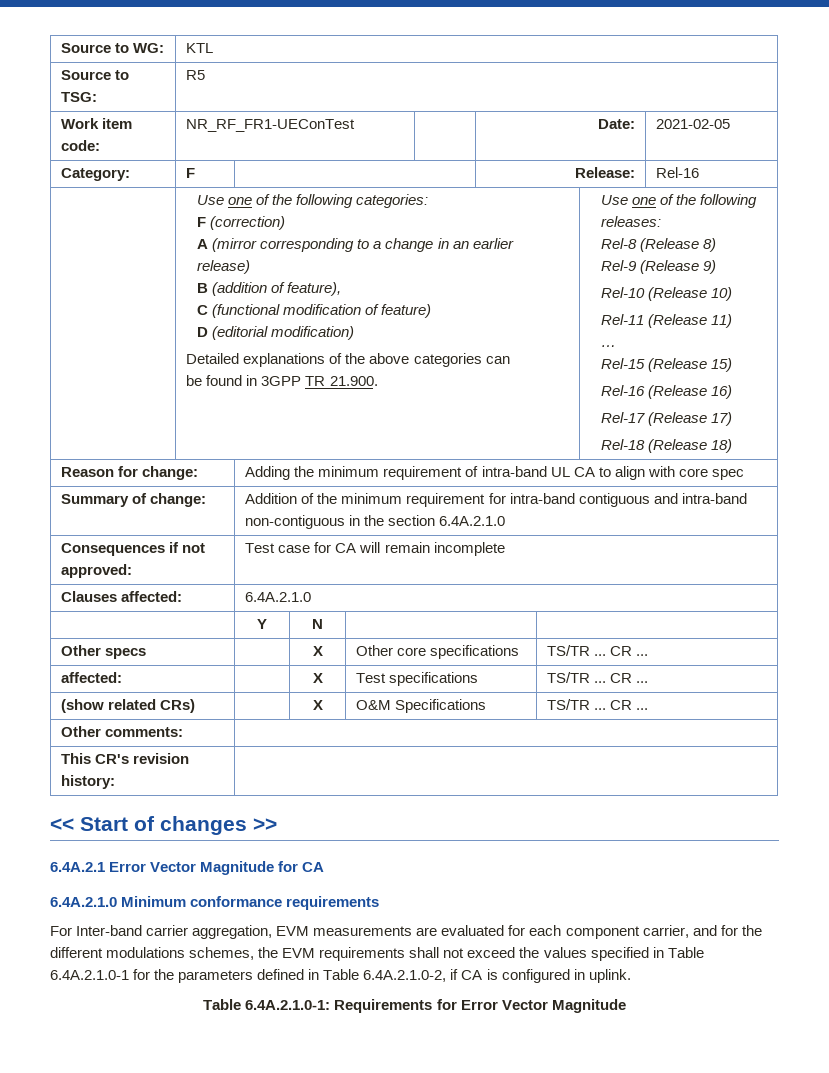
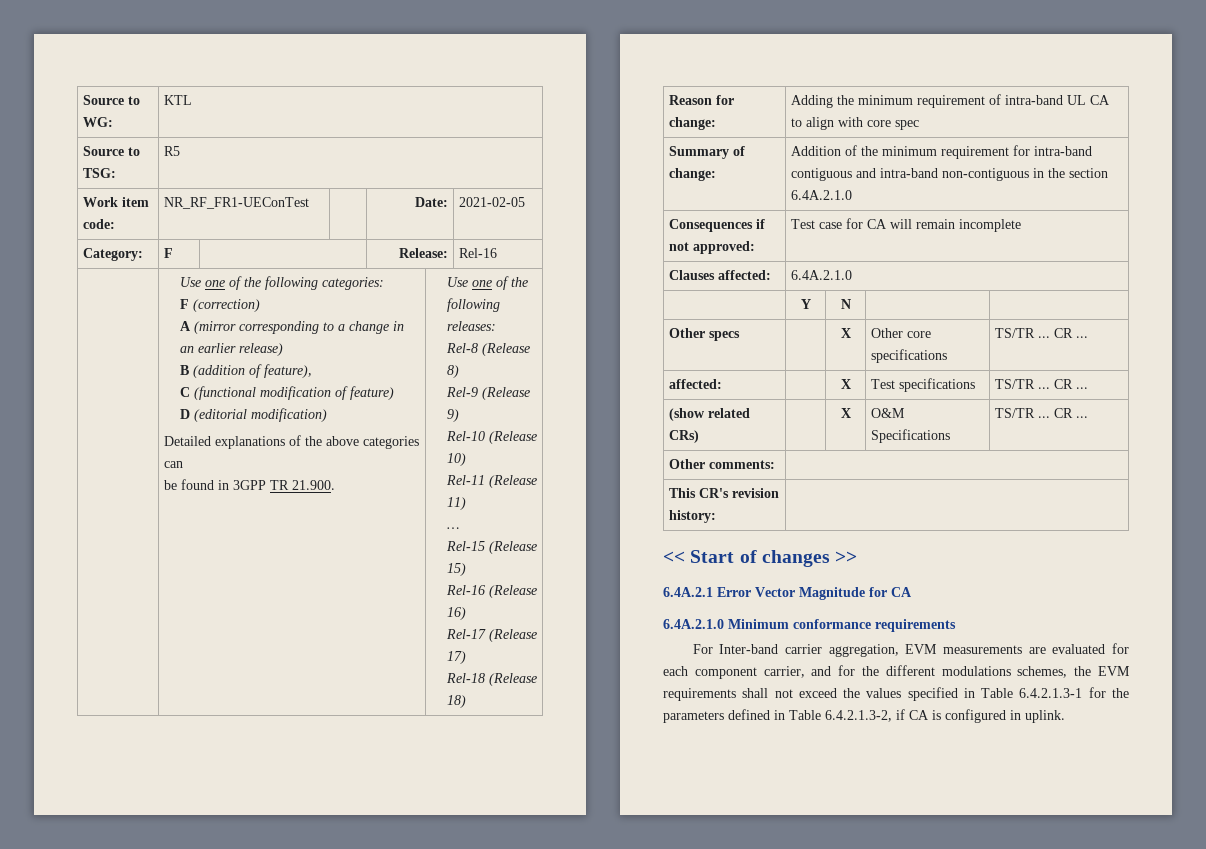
[50,970,129,980] 6.4A.2.1.0-1 -> [1019,688,1083,698] 6.4.2.1.3-1
[363,970,447,982] 6.4A.2.1.0-2, -> [825,710,892,722] 6.4.2.1.3-2,
[203,999,626,1013] // Table 6.4A.2.1.0-1: Requirements for Error Vector Magnitude -> (1065, 716) none

